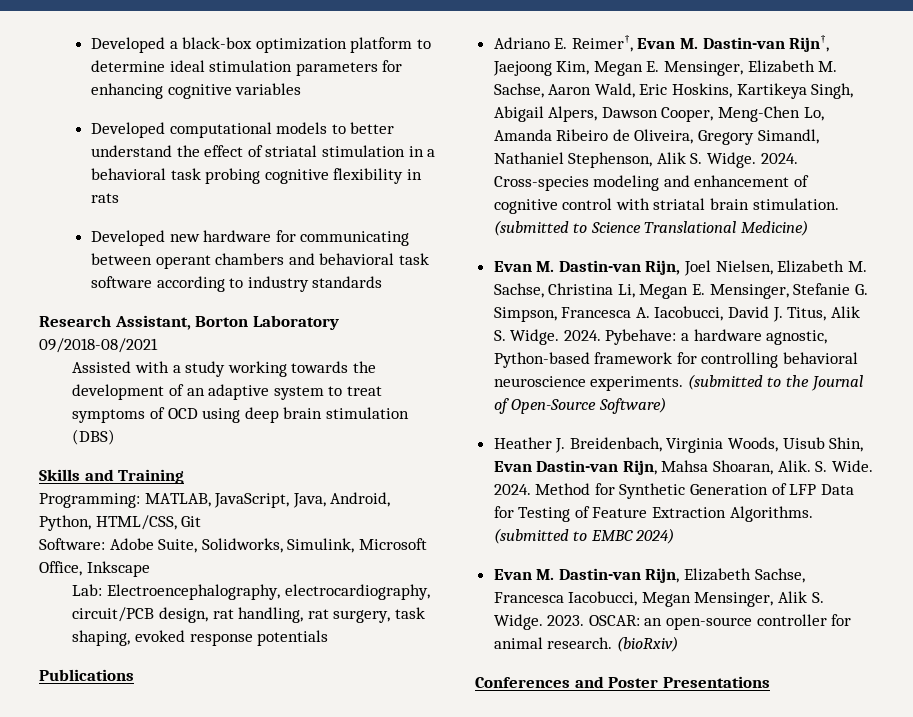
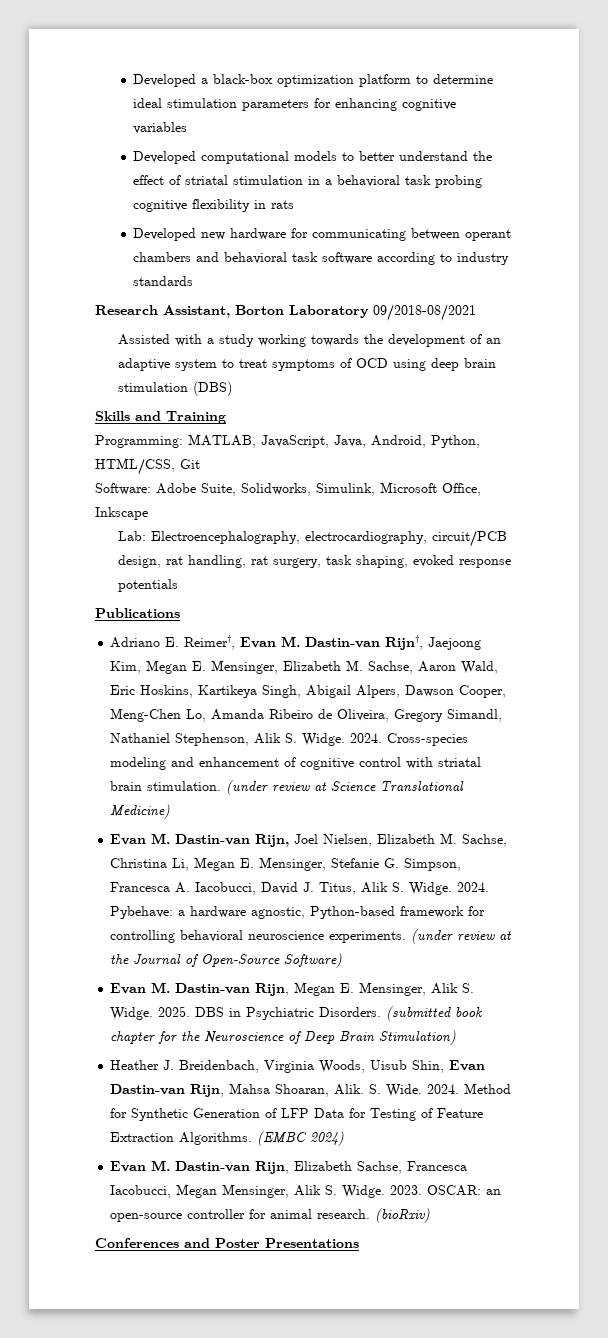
[493,220,588,236] (submitted to -> [226,780,328,795] (under review at
[687,374,782,390] (submitted to -> [411,929,513,944] (under review at
(666, 405) none -> [110,982,475,996] [110,1006,484,1021] [110,1030,457,1045] // Evan M. Dastin-van Rijn, Megan E. Mensinger, Alik S. Widge. 2025. DBS in Psychiatric Disorders. (submitted book chapter for the Neuroscience of Deep Brain Stimulation)
[493,528,633,544] (submitted to EMBC -> [257,1131,308,1146] (EMBC

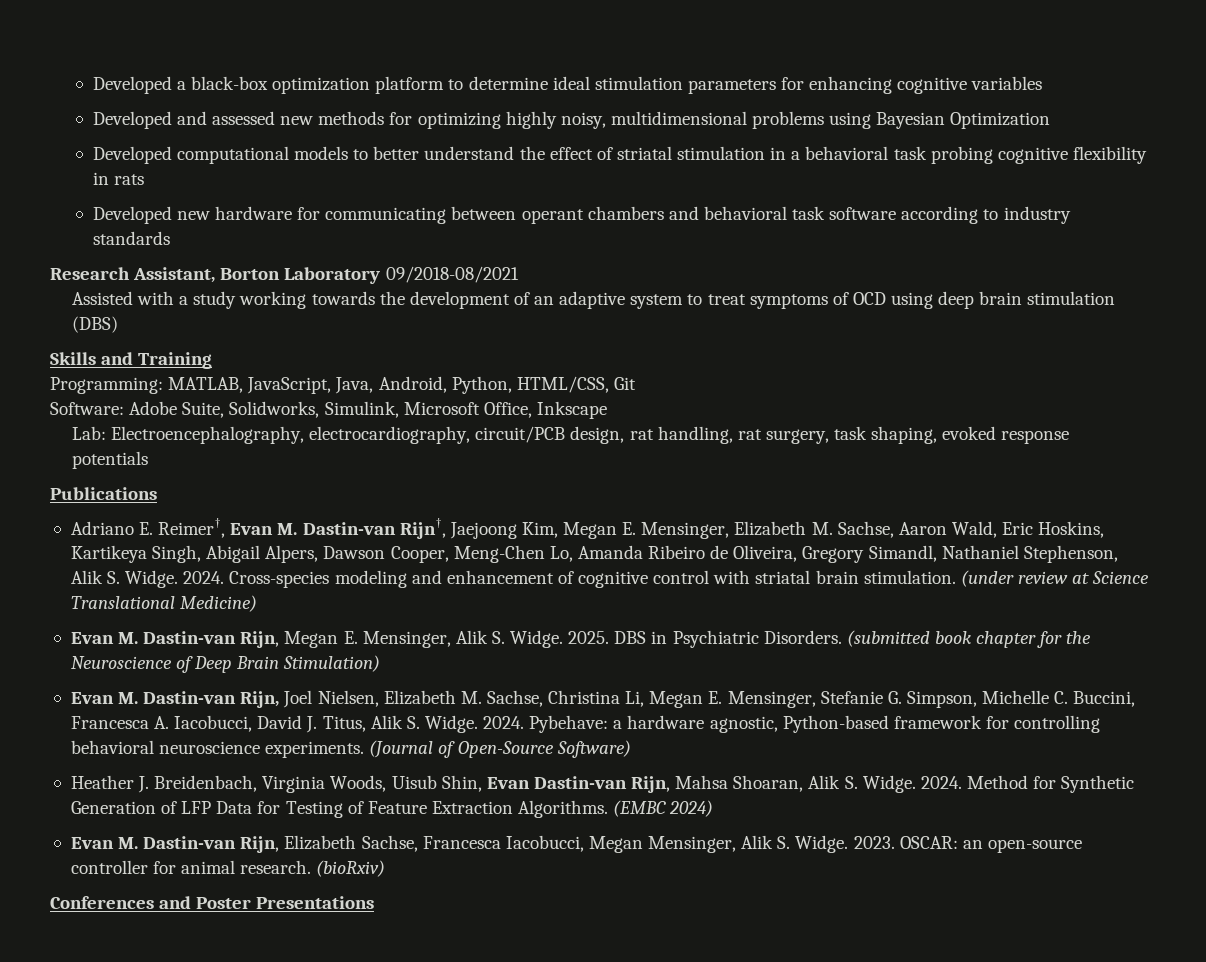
(188, 128) none -> [92,111,1051,129] // Developed and assessed new methods for optimizing highly noisy, multidimensional problems using Bayesian Optimization
[110,833,508,847] [110,857,462,871] [110,882,490,895] [110,906,486,919] [110,929,513,944] [110,953,343,968] // Evan M. Dastin-van Rijn, Joel Nielsen, Elizabeth M. Sachse, Christina Li, Megan E. Mensinger, Stefanie G. Simpson, Francesca A. Iacobucci, David J. Titus, Alik S. Widge. 2024. Pybehave: a hardware agnostic, Python-based framework for controlling behavioral neuroscience experiments. (under review at the Journal of Open-Source Software) -> (258, 603) none
(457, 1037) none -> [70,690,1136,708] [70,715,1101,733] [70,740,631,758] // Evan M. Dastin-van Rijn, Joel Nielsen, Elizabeth M. Sachse, Christina Li, Megan E. Mensinger, Stefanie G. Simpson, Michelle C. Buccini, Francesca A. Iacobucci, David J. Titus, Alik S. Widge. 2024. Pybehave: a hardware agnostic, Python-based framework for controlling behavioral neuroscience experiments. (Journal of Open-Source Software)
[334,1084,423,1097] Alik. S. Wide. -> [808,775,916,793] Alik S. Widge.

